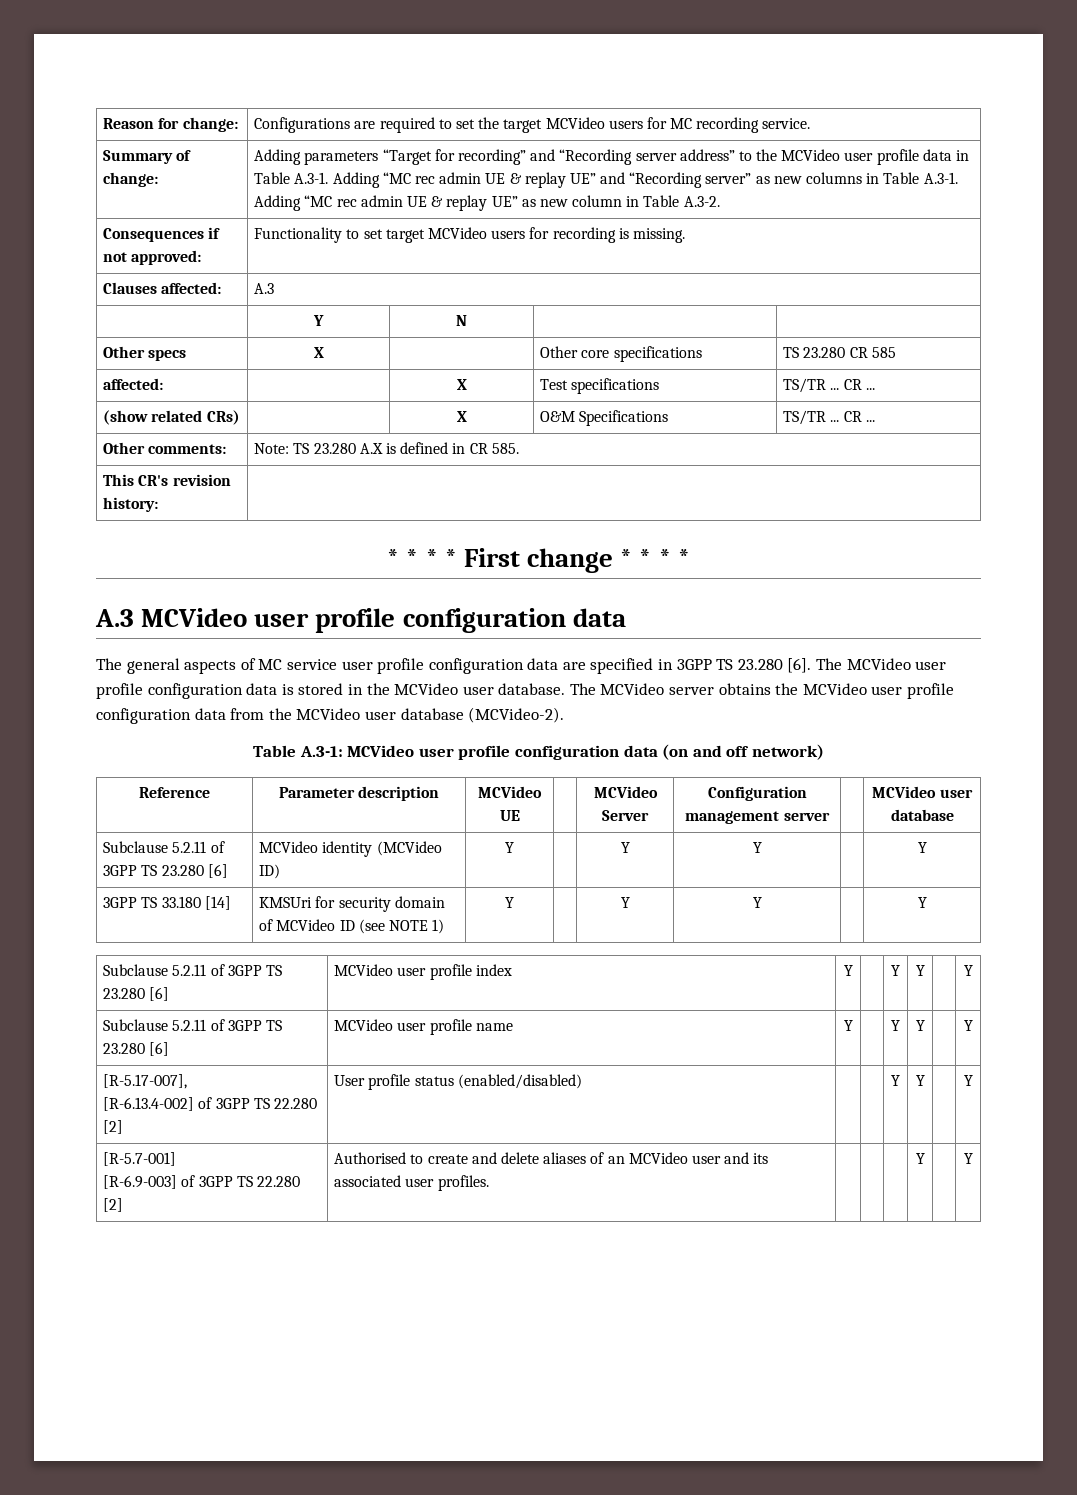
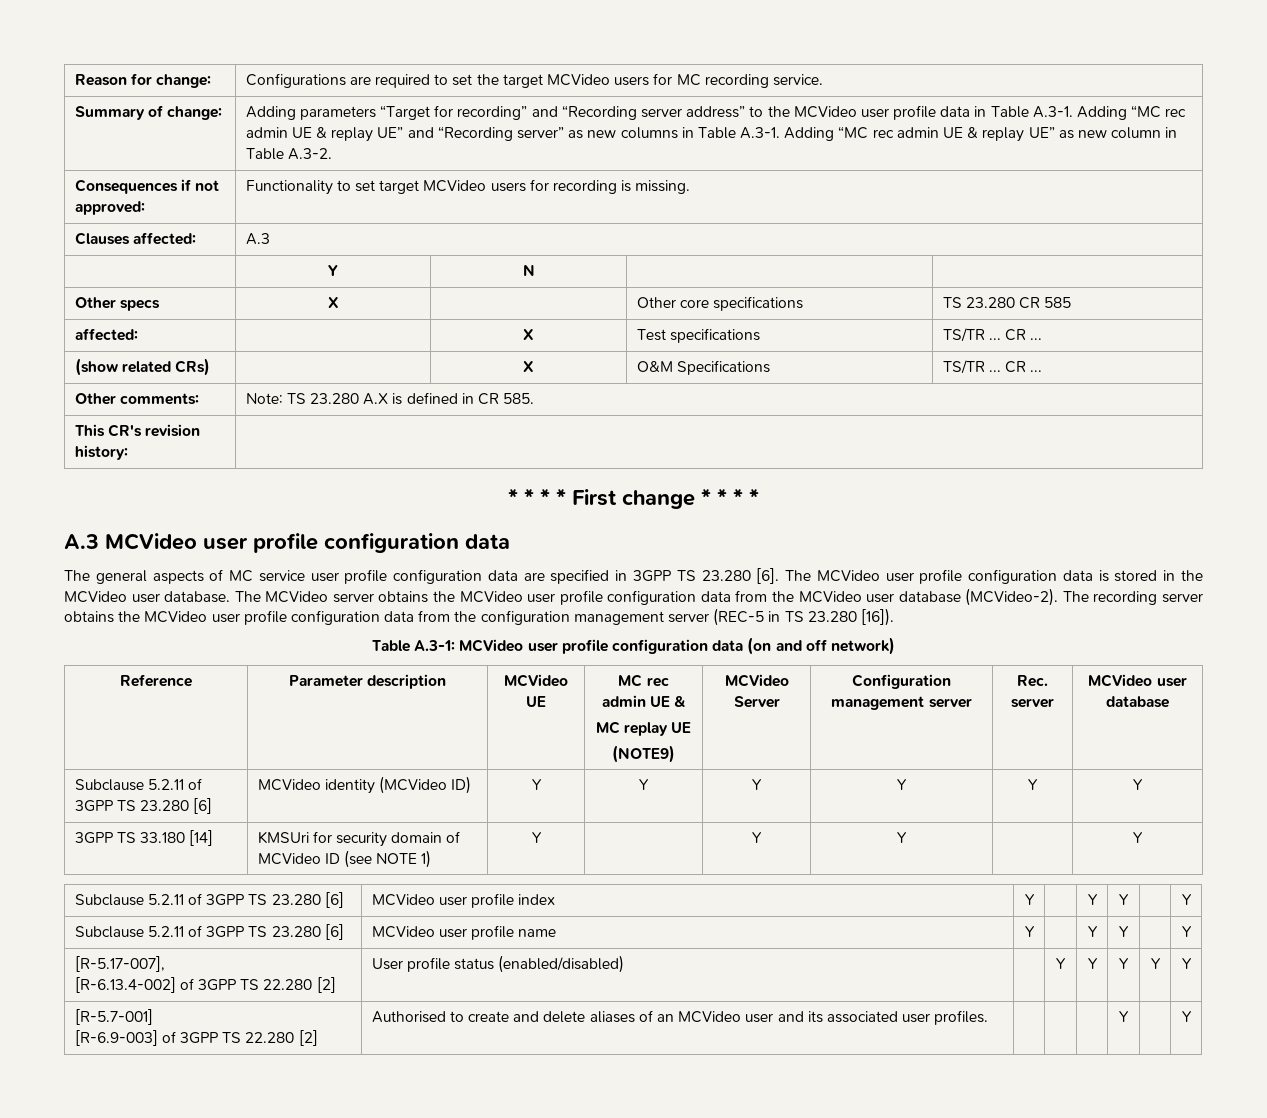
(565, 715) none -> [1062,591,1203,605] [64,608,894,626] The recording server obtains the MCVideo user profile configuration data from the configuration management server (REC-5 in TS 23.280 [16]).
(520, 815) none -> [618,674,669,687] [601,695,687,707] [595,721,692,736] [612,745,675,763] MC rec admin UE & // MC replay UE // (NOTE9)
(830, 816) none -> [1017,675,1048,687] [1011,698,1054,708] Rec. server
[620,842,630,853] [752,842,762,853] | Y | Y | -> [639,779,649,790] [752,779,762,790] [897,779,907,790] [1028,779,1038,790] Y | Y | Y | Y
[891,1075,900,1086] [915,1075,925,1086] | Y | Y | -> [1056,958,1066,969] [1087,958,1098,969] [1119,958,1129,969] [1150,958,1161,969] Y | Y | Y | Y

